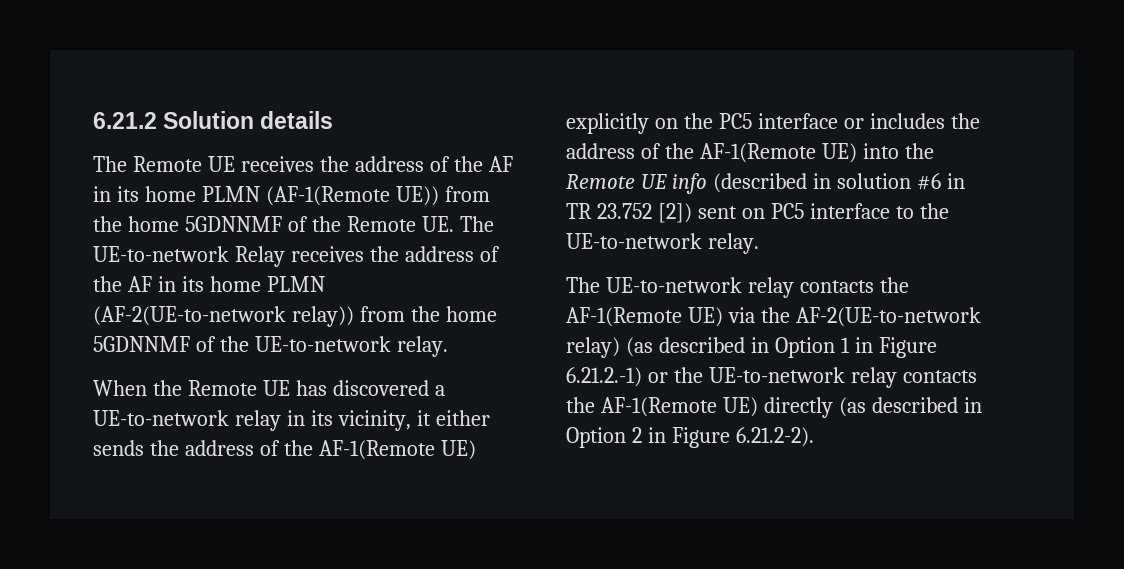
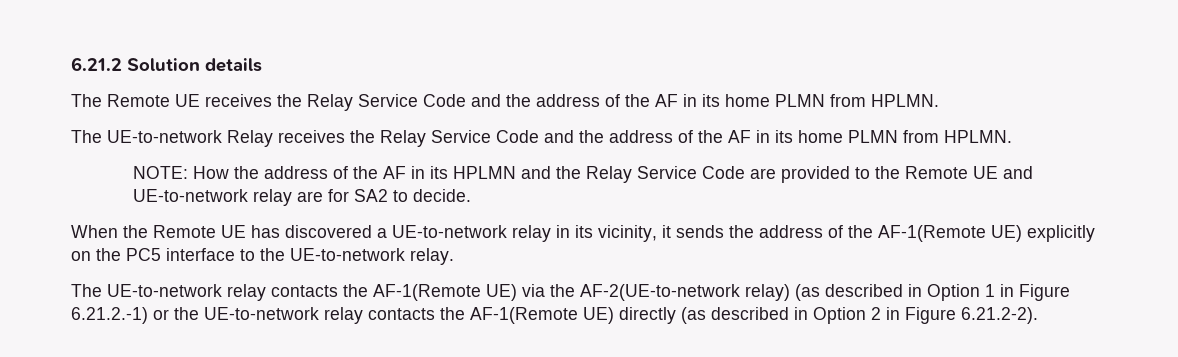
[354,156,513,172] [93,186,490,206] [93,216,494,232] [93,246,500,267] [93,276,325,292] [93,306,497,327] [93,336,448,357] address of the AF in its home PLMN (AF-1(Remote UE)) from the home 5GDNNMF of the Remote UE. The UE-to-network Relay receives the address of the AF in its home PLMN (AF-2(UE-to-network relay)) from the home 5GDNNMF of the UE-to-network relay. -> [307,94,939,111] [71,130,1012,147] [132,166,1033,183] [132,189,471,206] Relay Service Code and the address of the AF in its home PLMN from HPLMN. // The UE-to-network Relay receives the Relay Service Code and the address of the AF in its home PLMN from HPLMN. // NOTE: How the address of the AF in its HPLMN and the Relay Service Code are provided to the Remote UE and UE-to-network relay are for SA2 to decide.
[435,410,490,426] either -> (671, 231) none
[843,113,980,129] [566,143,934,163] [566,173,965,194] [566,203,890,223] or includes the address of the AF-1(Remote UE) into the Remote UE info (described in solution #6 in TR 23.752 [2]) sent on PC5 interface -> (235, 254) none

